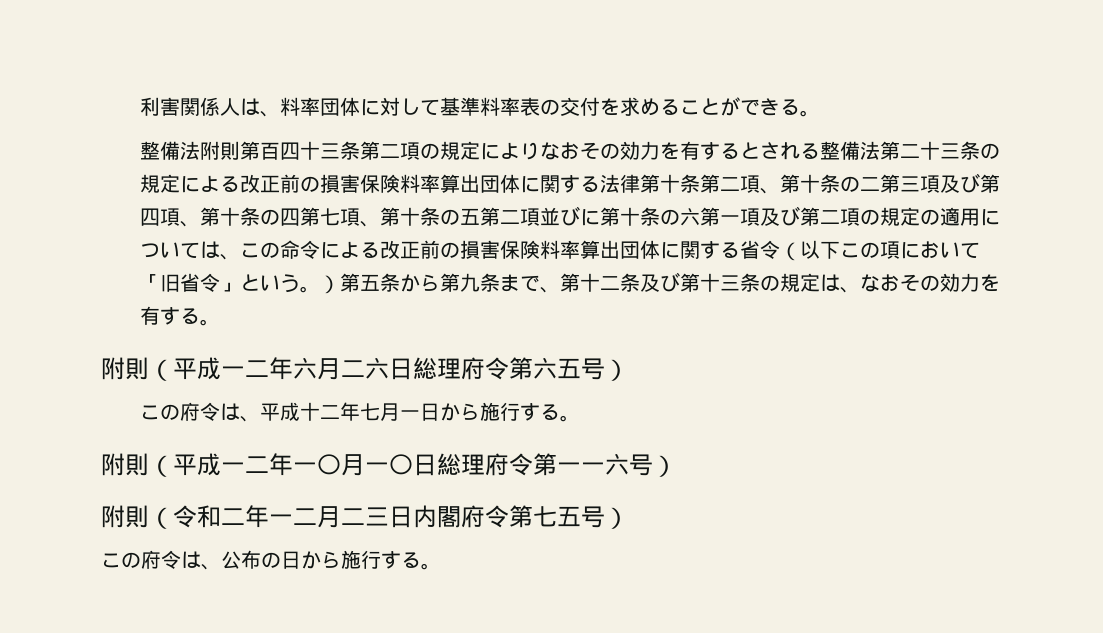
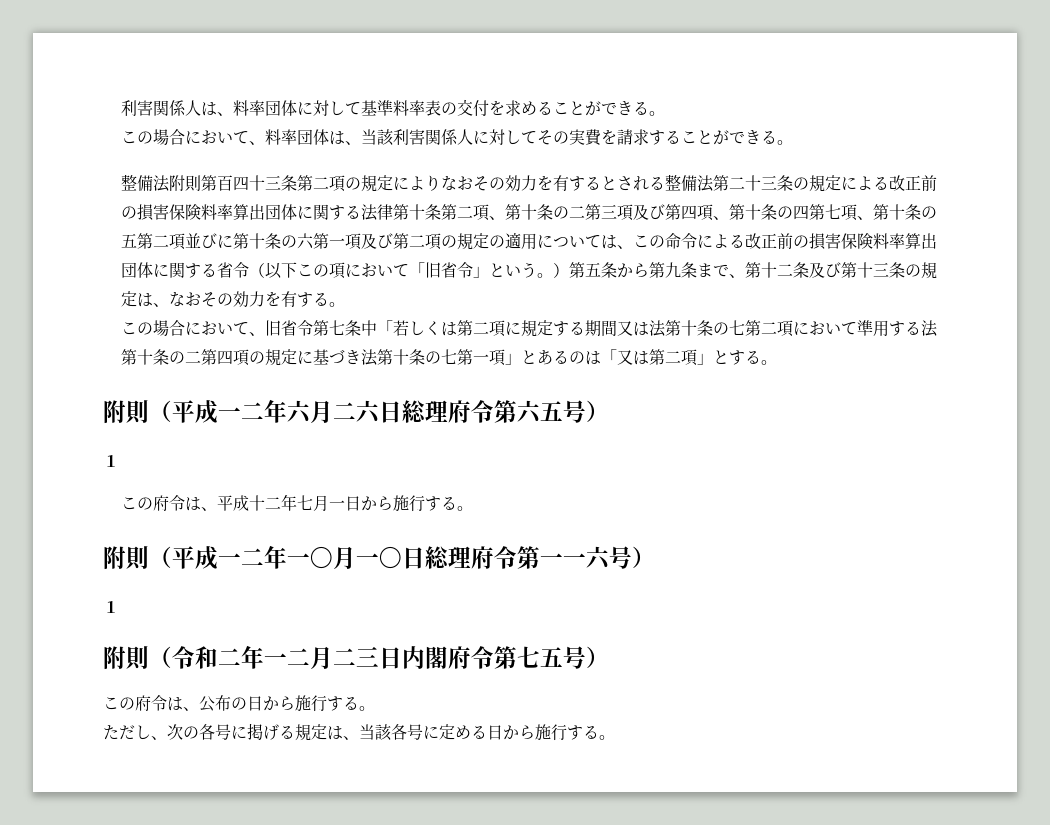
(821, 113) none -> [120,129,793,146] // この場合において、料率団体は、当該利害関係人に対してその実費を請求することができる。
(221, 322) none -> [120,320,938,337] [120,349,777,366] // この場合において、旧省令第七条中「若しくは第二項に規定する期間又は法第十条の七第二項において準用する法第十条の二第四項の規定に基づき法第十条の七第一項」とあるのは「又は第二項」とする。
(629, 370) none -> [103,455,119,467] // １
(677, 466) none -> [103,601,119,613] // １
(441, 566) none -> [103,723,615,741] // ただし、次の各号に掲げる規定は、当該各号に定める日から施行する。

